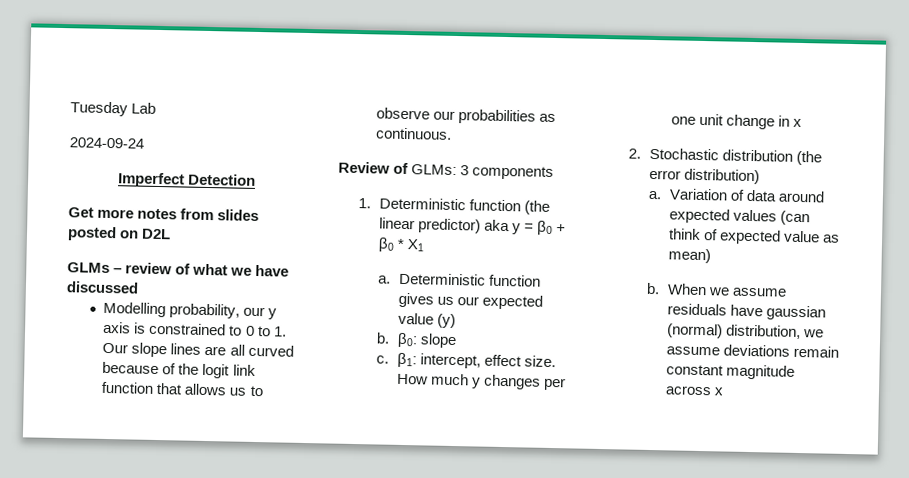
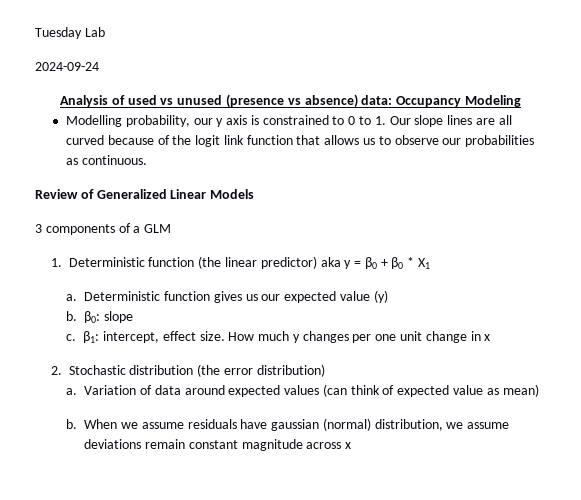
[117,172,257,188] [68,207,260,222] [67,226,172,242] [67,262,290,277] [66,281,139,294] Imperfect Detection // Get more notes from slides posted on D2L // GLMs – review of what we have discussed -> [60,94,521,108] Analysis of used vs unused (presence vs absence) data: Occupancy Modeling
[411,164,458,176] GLMs: -> [96,189,255,199] Generalized Linear Models //
(555, 173) none -> [118,223,172,233] of a GLM

